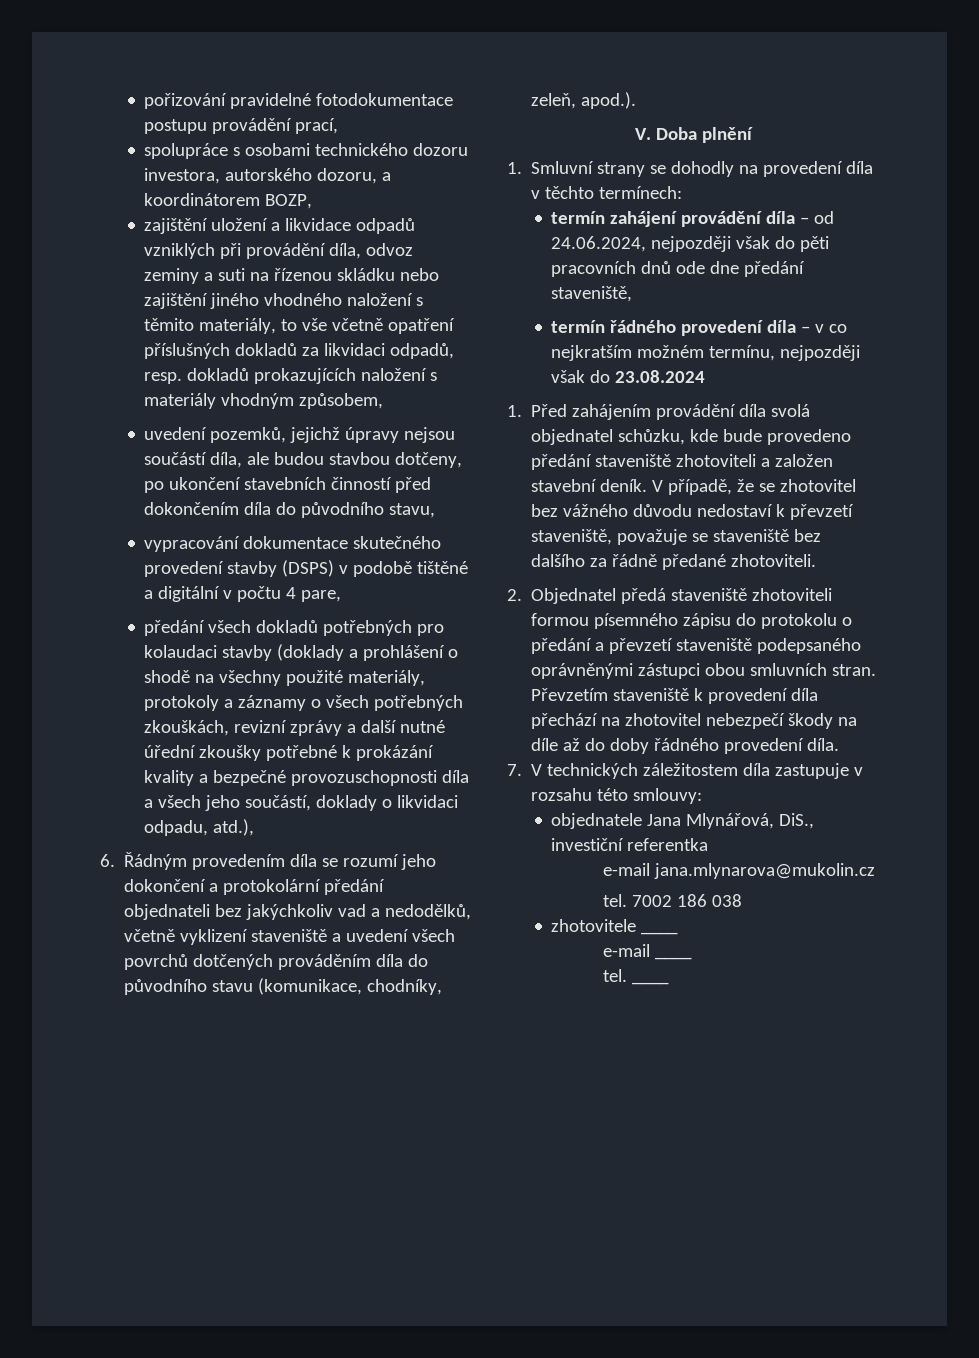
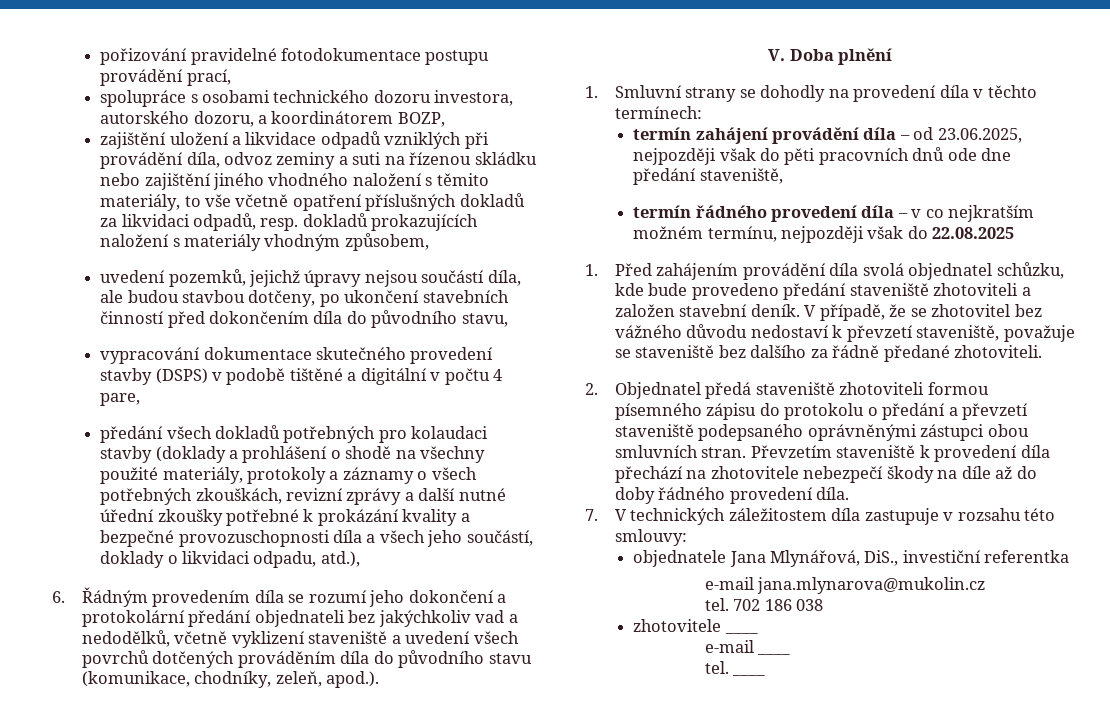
[551,236,647,252] 24.06.2024, -> [937,128,1022,143] 23.06.2025,
[615,370,706,383] 23.08.2024 -> [932,227,1015,239] 22.08.2025
[625,713,702,726] zhotovitel -> [710,466,799,479] zhotovitele
[632,895,673,907] 7002 -> [733,599,761,611] 702

